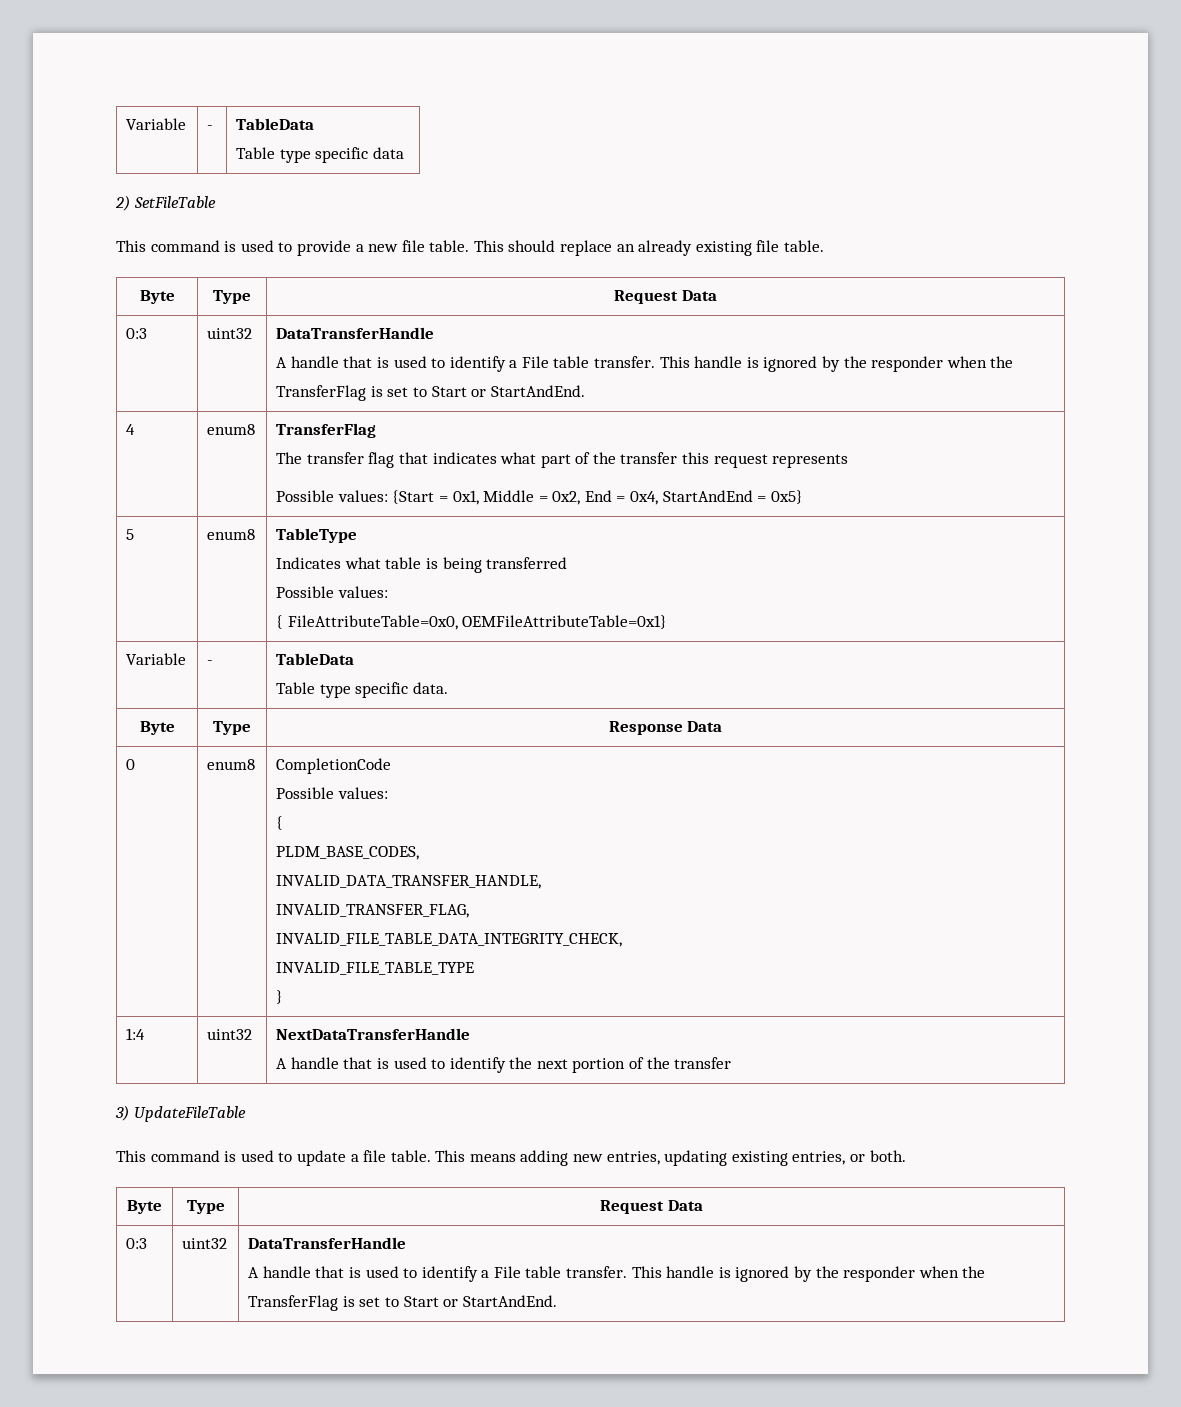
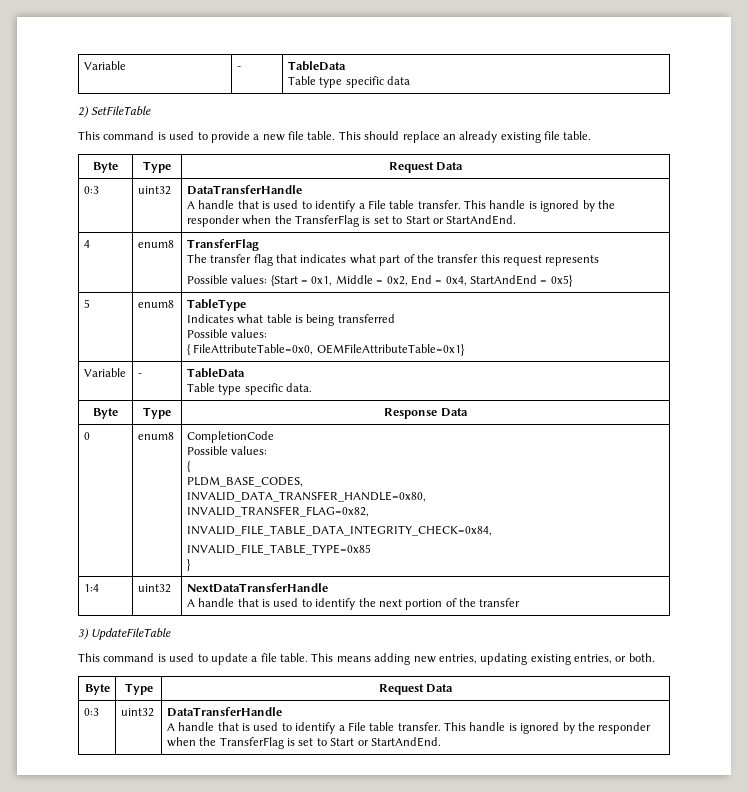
[276,875,542,889] [276,904,470,918] [276,933,623,947] [276,962,475,975] INVALID_DATA_TRANSFER_HANDLE, // INVALID_TRANSFER_FLAG, // INVALID_FILE_TABLE_DATA_INTEGRITY_CHECK, // INVALID_FILE_TABLE_TYPE -> [186,491,426,502] [186,506,369,517] [186,525,492,536] [186,544,371,555] INVALID_DATA_TRANSFER_HANDLE=0x80, // INVALID_TRANSFER_FLAG=0x82, // INVALID_FILE_TABLE_DATA_INTEGRITY_CHECK=0x84, // INVALID_FILE_TABLE_TYPE=0x85

